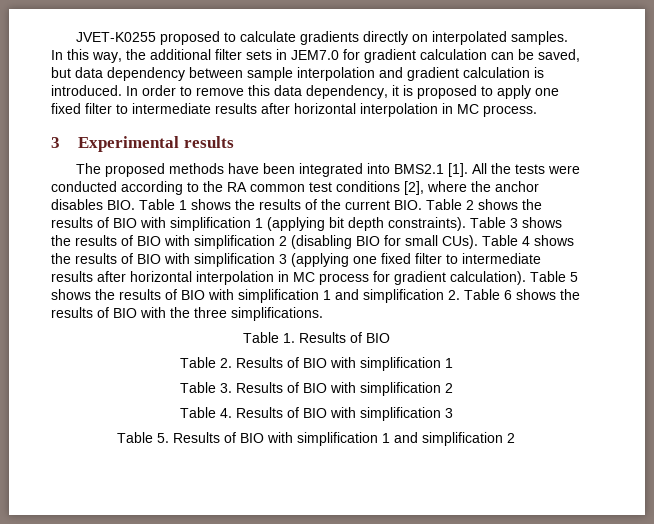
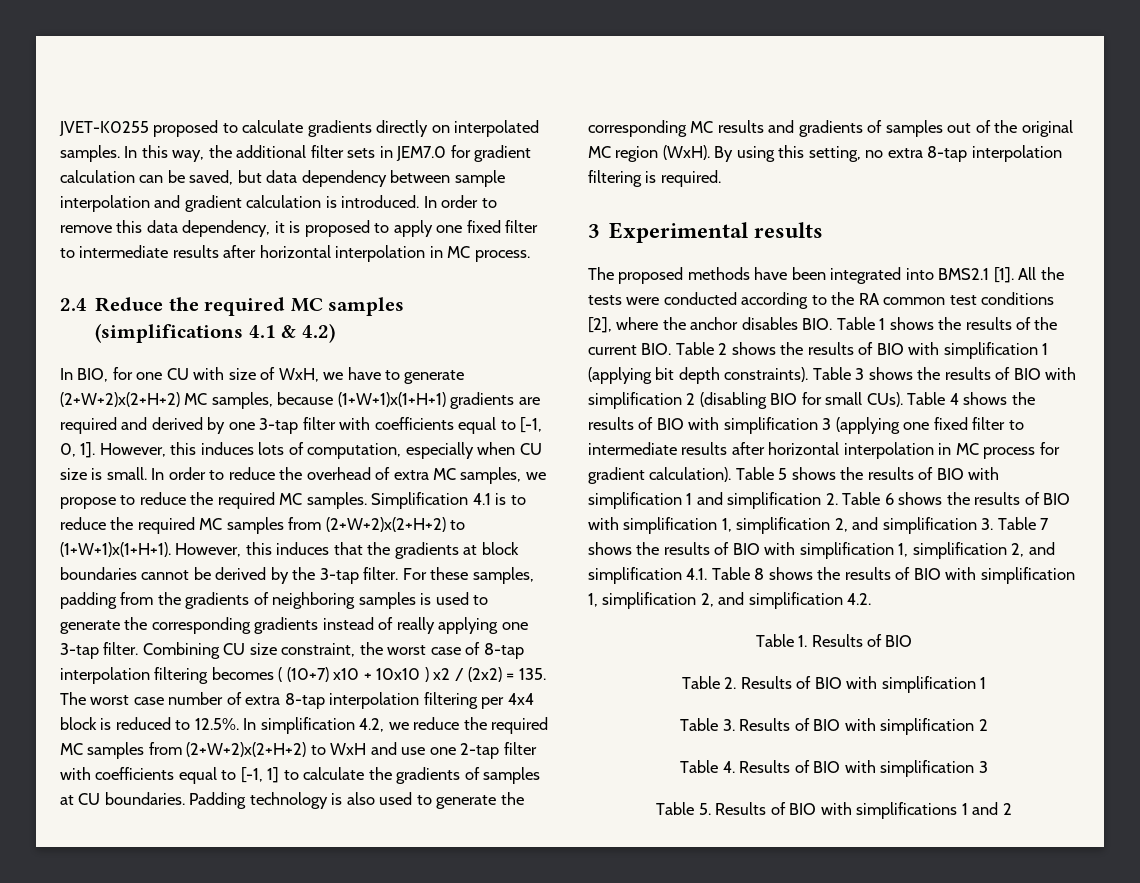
(537, 111) none -> [60,297,405,316] [95,323,335,343] [60,367,465,384] [60,392,540,409] [60,417,543,434] [60,442,542,459] [60,467,546,484] [60,492,526,509] [60,517,466,534] [60,542,519,559] [60,567,534,584] [60,592,489,609] [60,617,528,634] [60,642,524,659] [60,667,546,684] [60,692,534,709] [60,717,549,734] [60,742,537,759] [60,767,541,784] [60,792,524,809] [588,120,1073,137] [588,145,1062,162] [588,170,721,187] // 2.4 Reduce the required MC samples (simplifications 4.1 & 4.2) // In BIO, for one CU with size of WxH, we have to generate (2+W+2)x(2+H+2) MC samples, because (1+W+1)x(1+H+1) gradients are required and derived by one 3-tap filter with coefficients equal to [-1, 0, 1]. However, this induces lots of computation, especially when CU size is small. In order to reduce the overhead of extra MC samples, we propose to reduce the required MC samples. Simplification 4.1 is to reduce the required MC samples from (2+W+2)x(2+H+2) to (1+W+1)x(1+H+1). However, this induces that the gradients at block boundaries cannot be derived by the 3-tap filter. For these samples, padding from the gradients of neighboring samples is used to generate the corresponding gradients instead of really applying one 3-tap filter. Combining CU size constraint, the worst case of 8-tap interpolation filtering becomes ( (10+7) x10 + 10x10 ) x2 / (2x2) = 135. The worst case number of extra 8-tap interpolation filtering per 4x4 block is reduced to 12.5%. In simplification 4.2, we reduce the required MC samples from (2+W+2)x(2+H+2) to WxH and use one 2-tap filter with coefficients equal to [-1, 1] to calculate the gradients of samples at CU boundaries. Padding technology is also used to generate the corresponding MC results and gradients of samples out of the original MC region (WxH). By using this setting, no extra 8-tap interpolation filtering is required.
[170,307,323,321] the three simplifications. -> [623,517,1050,534] [588,542,1055,559] [588,567,1075,584] [588,592,872,609] simplification 1, simplification 2, and simplification 3. Table 7 shows the results of BIO with simplification 1, simplification 2, and simplification 4.1. Table 8 shows the results of BIO with simplification 1, simplification 2, and simplification 4.2.
[297,432,503,446] simplification 1 and simplification -> [856,802,999,819] simplifications 1 and

